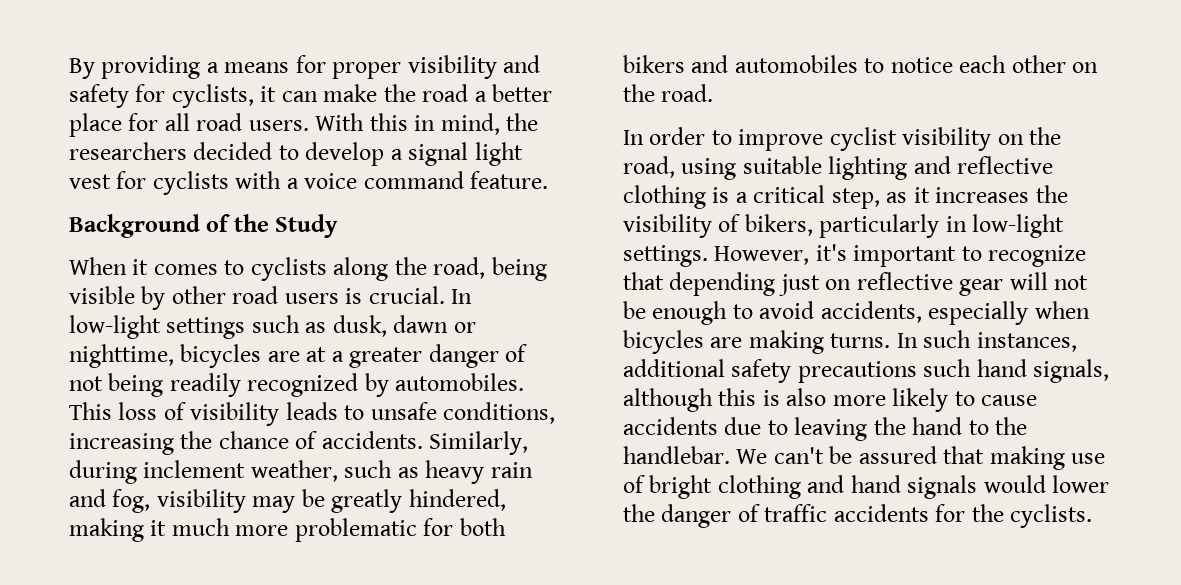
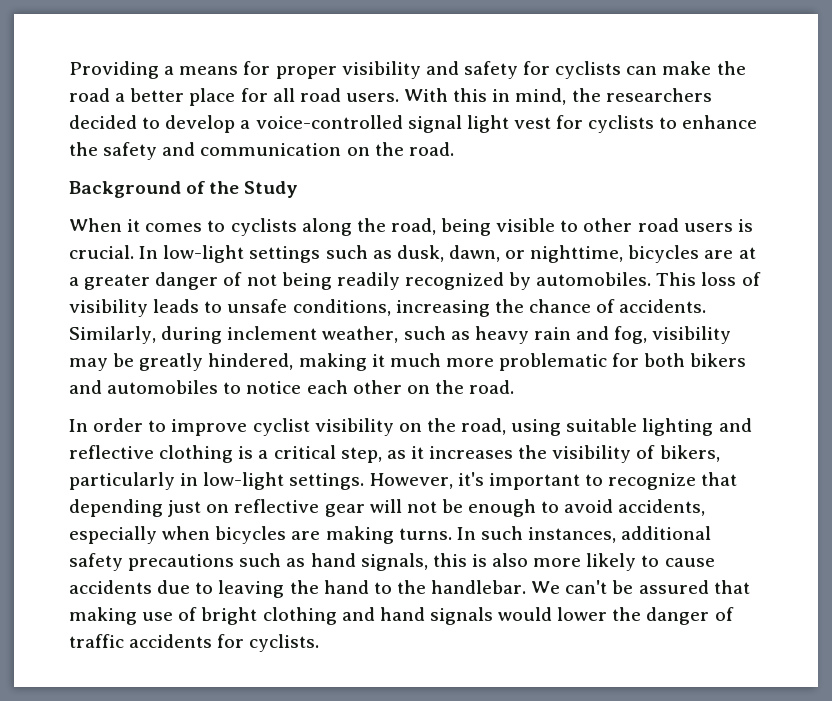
[69,55,201,79] By providing -> [69,61,159,79] Providing
[171,84,277,108] cyclists, it -> [555,61,622,79] cyclists
(403, 154) none -> [255,115,403,129] voice-controlled
[235,171,549,189] with a voice command feature. -> [659,115,758,129] [69,142,454,160] to enhance the safety and communication on the road.
[141,286,166,310] by -> [560,220,579,232] to
[393,315,449,333] dawn -> [448,245,500,262] dawn,
(972, 368) none -> [286,558,306,567] as
[623,388,713,412] although -> (428, 562) none
[971,504,1004,522] the -> (245, 641) none

